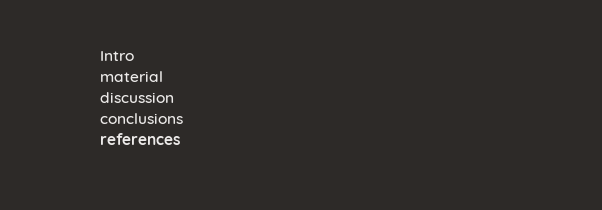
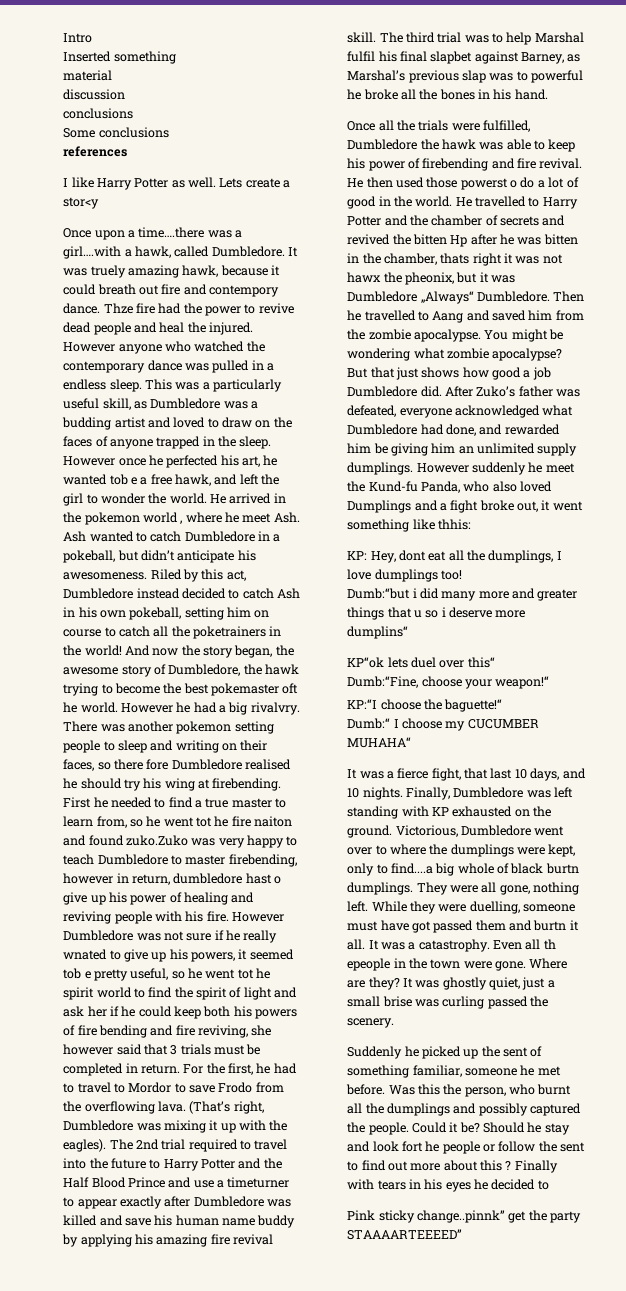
(134, 56) none -> [63,51,176,64] // Inserted something
(183, 118) none -> [63,127,169,138] // Some conclusions
(180, 139) none -> [63,177,291,190] [63,197,100,209] [63,227,243,240] [63,246,299,259] [63,265,281,278] [63,284,280,297] [63,303,294,316] [63,322,254,335] [63,341,265,354] [63,360,275,373] [63,379,283,392] [63,398,259,410] [62,417,292,430] [63,436,272,449] [63,455,278,468] [63,474,280,486] [63,493,286,506] [63,512,300,525] [63,531,281,542] [63,550,256,563] [63,569,246,582] [63,588,301,599] [63,607,270,620] [63,626,282,639] [63,645,294,658] [63,664,300,677] [63,683,299,696] [63,702,300,715] [63,721,274,734] [63,740,268,753] [63,759,292,771] [63,778,282,791] [63,797,287,808] [63,816,293,828] [63,835,298,848] [63,854,297,867] [63,873,282,885] [63,892,255,905] [63,911,285,924] [63,930,278,943] [63,949,294,962] [63,968,271,981] [63,987,298,1000] [63,1006,298,1019] [63,1025,272,1038] [63,1044,261,1055] [63,1063,297,1076] [63,1082,284,1093] [63,1101,264,1114] [63,1120,288,1133] [63,1139,288,1152] [63,1158,282,1171] [63,1177,290,1188] [63,1196,292,1209] [63,1215,296,1228] [62,1234,274,1247] [347,32,584,45] [347,51,581,64] [347,70,584,83] [347,89,548,100] [347,120,531,132] [347,139,576,152] [347,158,583,171] [347,177,579,190] [347,196,578,209] [347,215,566,226] [347,234,578,247] [347,253,563,266] [347,272,516,285] [347,291,585,304] [347,310,584,323] [347,329,564,342] [347,348,563,361] [347,367,551,380] [347,386,581,397] [347,405,574,418] [347,424,560,436] [347,443,578,456] [347,462,575,475] [347,481,553,493] [347,500,583,513] [347,519,471,532] [347,550,562,563] [347,569,462,582] [347,588,578,601] [347,607,526,620] [347,626,409,639] [347,657,495,668] [347,676,550,689] [347,699,503,712] [347,718,539,731] [347,737,412,748] [347,768,586,781] [347,787,574,800] [347,806,552,819] [347,825,565,838] [347,844,576,857] [347,863,579,876] [347,882,580,895] [347,901,576,914] [347,920,579,933] [347,939,556,952] [347,958,568,971] [347,977,555,990] [347,996,549,1009] [347,1018,395,1028] [347,1046,543,1059] [347,1065,561,1078] [346,1084,572,1097] [347,1103,582,1116] [347,1122,570,1135] [347,1141,586,1154] [347,1160,558,1173] [347,1179,549,1192] [347,1210,582,1223] [347,1229,463,1240] // I like Harry Potter as well. Lets create a stor<y // Once upon a time….there was a girl….with a hawk, called Dumbledore. It was truely amazing hawk, because it could breath out fire and contempory dance. Thze fire had the power to revive dead people and heal the injured. However anyone who watched the contemporary dance was pulled in a endless sleep. This was a particularly useful skill, as Dumbledore was a budding artist and loved to draw on the faces of anyone trapped in the sleep. However once he perfected his art, he wanted tob e a free hawk, and left the girl to wonder the world. He arrived in the pokemon world , where he meet Ash. Ash wanted to catch Dumbledore in a pokeball, but didn’t anticipate his awesomeness. Riled by this act, Dumbledore instead decided to catch Ash in his own pokeball, setting him on course to catch all the poketrainers in the world! And now the story began, the awesome story of Dumbledore, the hawk trying to become the best pokemaster oft he world. However he had a big rivalvry. There was another pokemon setting people to sleep and writing on their faces, so there fore Dumbledore realised he should try his wing at firebending. First he needed to find a true master to learn from, so he went tot he fire naiton and found zuko.Zuko was very happy to teach Dumbledore to master firebending, however in return, dumbledore hast o give up his power of healing and reviving people with his fire. However Dumbledore was not sure if he really wnated to give up his powers, it seemed tob e pretty useful, so he went tot he spirit world to find the spirit of light and ask her if he could keep both his powers of fire bending and fire reviving, she however said that 3 trials must be completed in return. For the first, he had to travel to Mordor to save Frodo from the overflowing lava. (That’s right, Dumbledore was mixing it up with the eagles). The 2nd trial required to travel into the future to Harry Potter and the Half Blood Prince and use a timeturner to appear exactly after Dumbledore was killed and save his human name buddy by applying his amazing fire revival skill. The third trial was to help Marshal fulfil his final slapbet against Barney, as Marshal’s previous slap was to powerful he broke all the bones in his hand. // Once all the trials were fulfilled, Dumbledore the hawk was able to keep his power of firebending and fire revival. He then used those powerst o do a lot of good in the world. He travelled to Harry Potter and the chamber of secrets and revived the bitten Hp after he was bitten in the chamber, thats right it was not hawx the pheonix, but it was Dumbledore „Always“ Dumbledore. Then he travelled to Aang and saved him from the zombie apocalypse. You might be wondering what zombie apocalypse? But that just shows how good a job Dumbledore did. After Zuko’s father was defeated, everyone acknowledged what Dumbledore had done, and rewarded him be giving him an unlimited supply dumplings. However suddenly he meet the Kund-fu Panda, who also loved Dumplings and a fight broke out, it went something like thhis: // KP: Hey, dont eat all the dumplings, I love dumplings too! // Dumb:“but i did many more and greater things that u so i deserve more dumplins“ // KP“ok lets duel over this“ // Dumb:“Fine, choose your weapon!“ // KP:“I choose the baguette!“ // Dumb:“ I choose my CUCUMBER MUHAHA“ // It was a fierce fight, that last 10 days, and 10 nights. Finally, Dumbledore was left standing with KP exhausted on the ground. Victorious, Dumbledore went over to where the dumplings were kept, only to find....a big whole of black burtn dumplings. They were all gone, nothing left. While they were duelling, someone must have got passed them and burtn it all. It was a catastrophy. Even all th epeople in the town were gone. Where are they? It was ghostly quiet, just a small brise was curling passed the scenery. // Suddenly he picked up the sent of something familiar, someone he met before. Was this the person, who burnt all the dumplings and possibly captured the people. Could it be? Should he stay and look fort he people or follow the sent to find out more about this ? Finally with tears in his eyes he decided to // Pink sticky change..pinnk” get the party STAAAARTEEEED”

